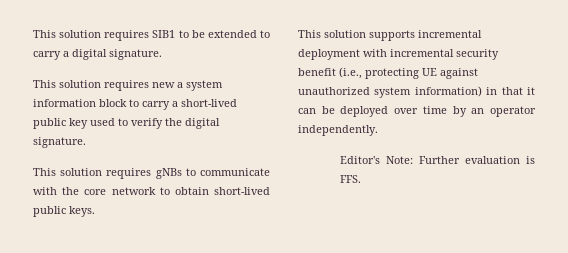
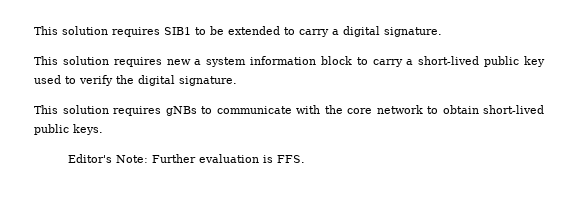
[298,30,482,41] [298,49,499,60] [298,67,478,79] [298,86,535,98] [298,106,536,117] [298,125,378,136] // This solution supports incremental deployment with incremental security benefit (i.e., protecting UE against unauthorized system information) in that it can be deployed over time by an operator independently. -> (103, 129) none

